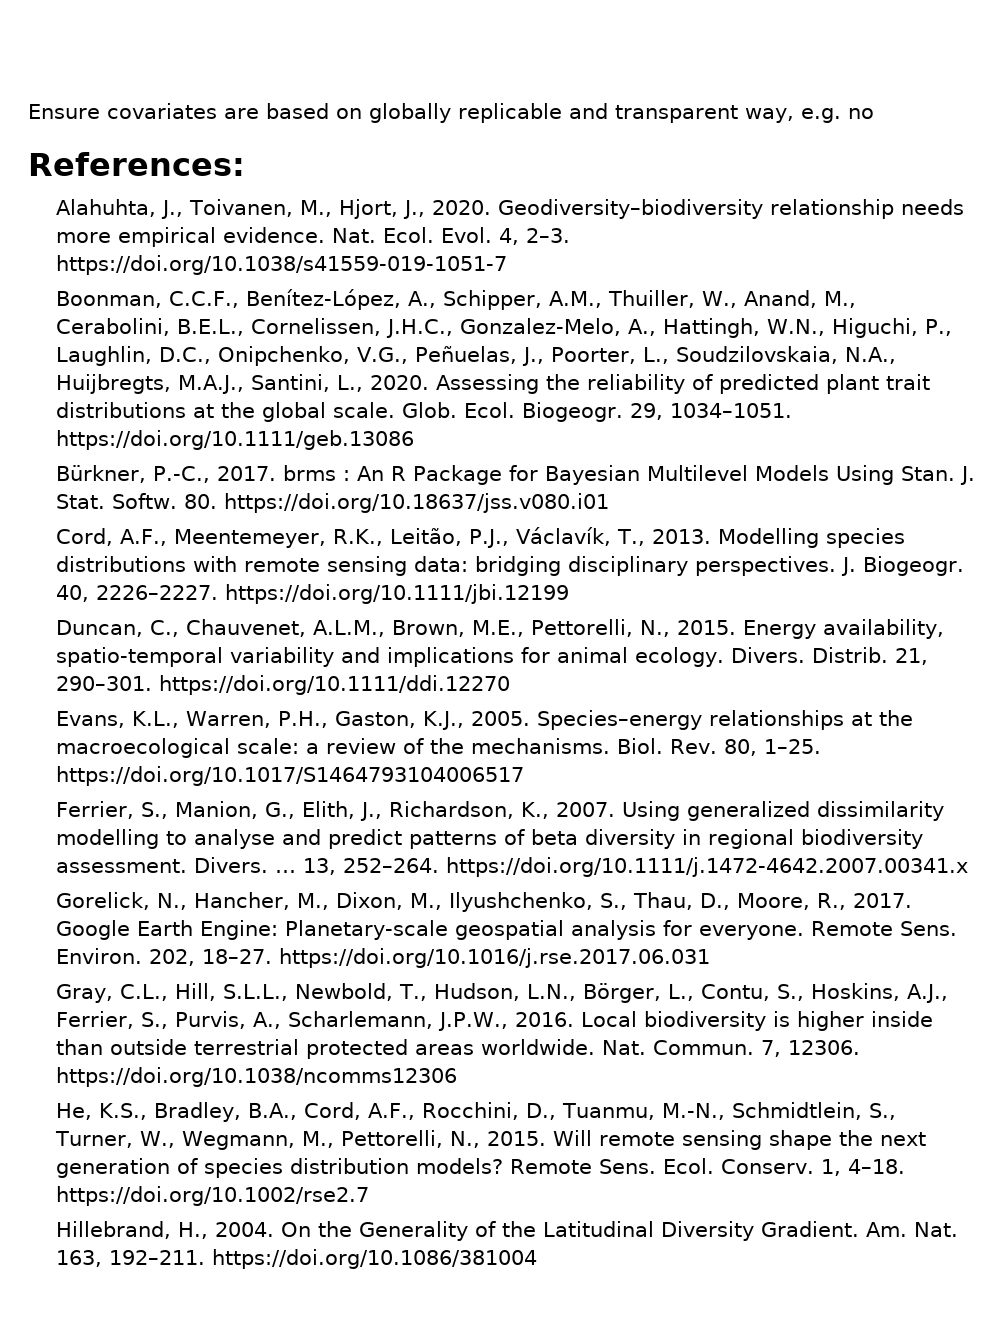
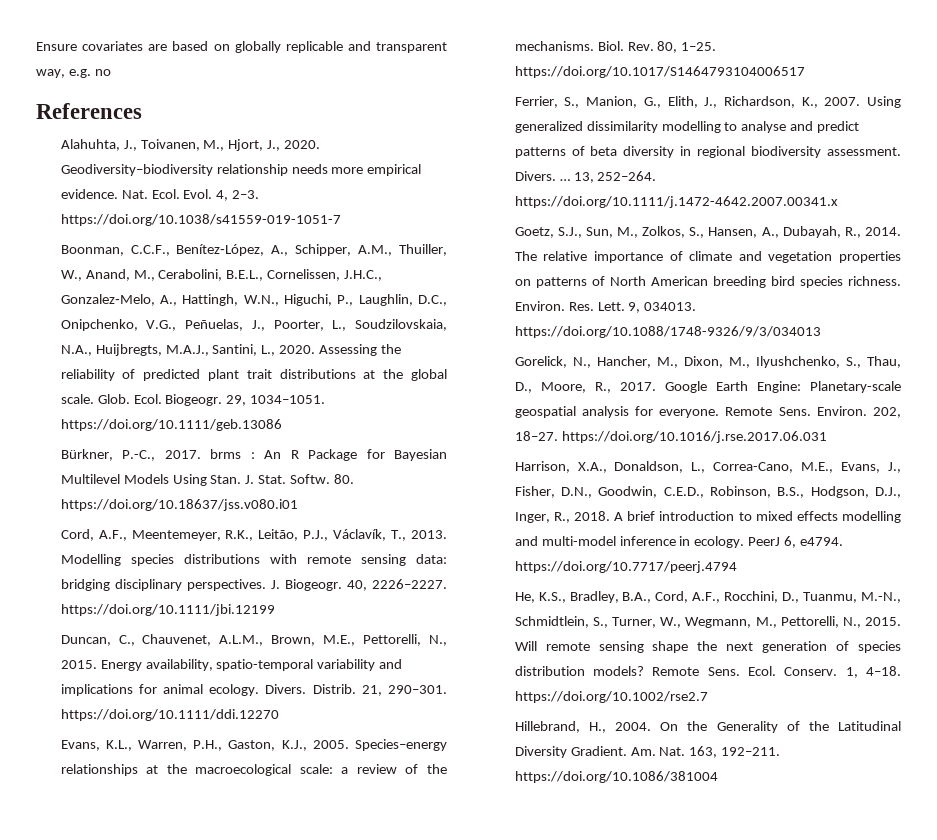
[28,152,245,176] References: -> [36,103,142,119] References
(968, 867) none -> [514,226,901,238] [514,251,901,263] [514,276,901,288] [514,301,697,313] [514,326,821,338] // Goetz, S.J., Sun, M., Zolkos, S., Hansen, A., Dubayah, R., 2014. The relative importance of climate and vegetation properties on patterns of North American breeding bird species richness. Environ. Res. Lett. 9, 034013. https://doi.org/10.1088/1748-9326/9/3/034013
[55,983,948,1003] [55,1011,933,1031] [55,1039,860,1059] [55,1067,457,1087] Gray, C.L., Hill, S.L.L., Newbold, T., Hudson, L.N., Börger, L., Contu, S., Hoskins, A.J., Ferrier, S., Purvis, A., Scharlemann, J.P.W., 2016. Local biodiversity is higher inside than outside terrestrial protected areas worldwide. Nat. Commun. 7, 12306. https://doi.org/10.1038/ncomms12306 -> [514,461,901,473] [514,486,901,498] [514,511,901,523] [514,536,844,548] [514,561,737,573] Harrison, X.A., Donaldson, L., Correa-Cano, M.E., Evans, J., Fisher, D.N., Goodwin, C.E.D., Robinson, B.S., Hodgson, D.J., Inger, R., 2018. A brief introduction to mixed effects modelling and multi-model inference in ecology. PeerJ 6, e4794. https://doi.org/10.7717/peerj.4794

